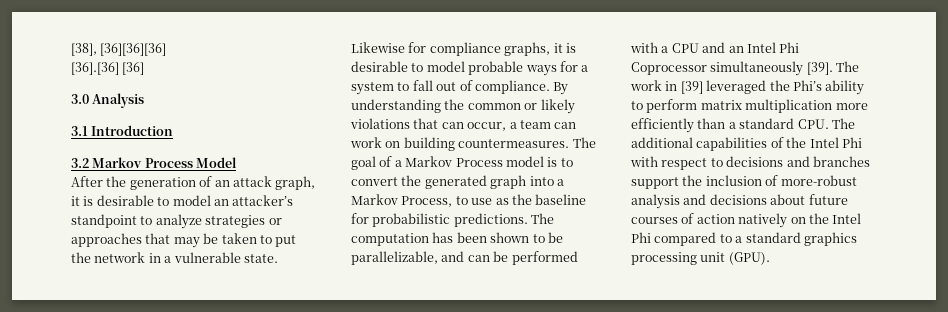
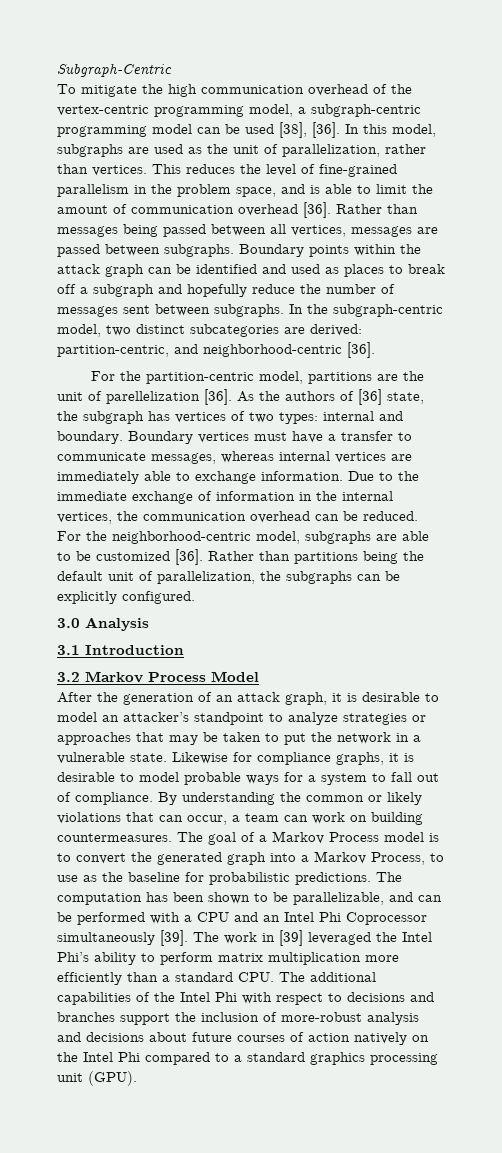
[71,43,167,56] [71,62,145,75] [38], [36][36][36] // [36].[36] [36] -> [57,63,172,77] [57,84,412,97] [57,104,421,117] [57,122,436,138] [57,144,426,157] [57,164,397,177] [57,184,433,197] [57,202,418,218] [57,224,438,237] [57,244,421,257] [57,264,445,277] [57,284,395,297] [57,304,443,317] [57,324,362,337] [57,342,375,358] [91,371,425,384] [57,389,424,405] [57,411,403,424] [57,431,412,444] [57,451,412,464] [57,471,419,484] [57,491,393,504] [57,511,418,524] [57,531,429,544] [57,549,424,565] [57,571,400,584] [57,591,195,604] Subgraph-Centric // To mitigate the high communication overhead of the vertex-centric programming model, a subgraph-centric programming model can be used [38], [36]. In this model, subgraphs are used as the unit of parallelization, rather than vertices. This reduces the level of fine-grained parallelism in the problem space, and is able to limit the amount of communication overhead [36]. Rather than messages being passed between all vertices, messages are passed between subgraphs. Boundary points within the attack graph can be identified and used as places to break off a subgraph and hopefully reduce the number of messages sent between subgraphs. In the subgraph-centric model, two distinct subcategories are derived: partition-centric, and neighborhood-centric [36]. // For the partition-centric model, partitions are the unit of parellelization [36]. As the authors of [36] state, the subgraph has vertices of two types: internal and boundary. Boundary vertices must have a transfer to communicate messages, whereas internal vertices are immediately able to exchange information. Due to the immediate exchange of information in the internal vertices, the communication overhead can be reduced. For the neighborhood-centric model, subgraphs are able to be customized [36]. Rather than partitions being the default unit of parallelization, the subgraphs can be explicitly configured.
(790, 85) none -> [402,932,432,942] Intel

